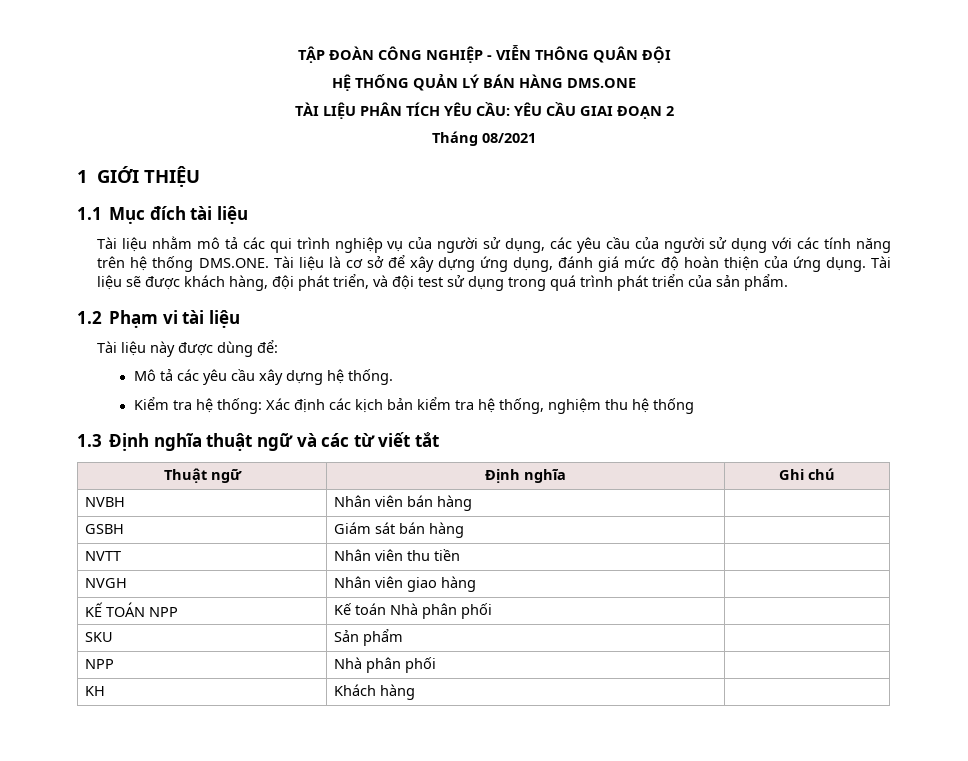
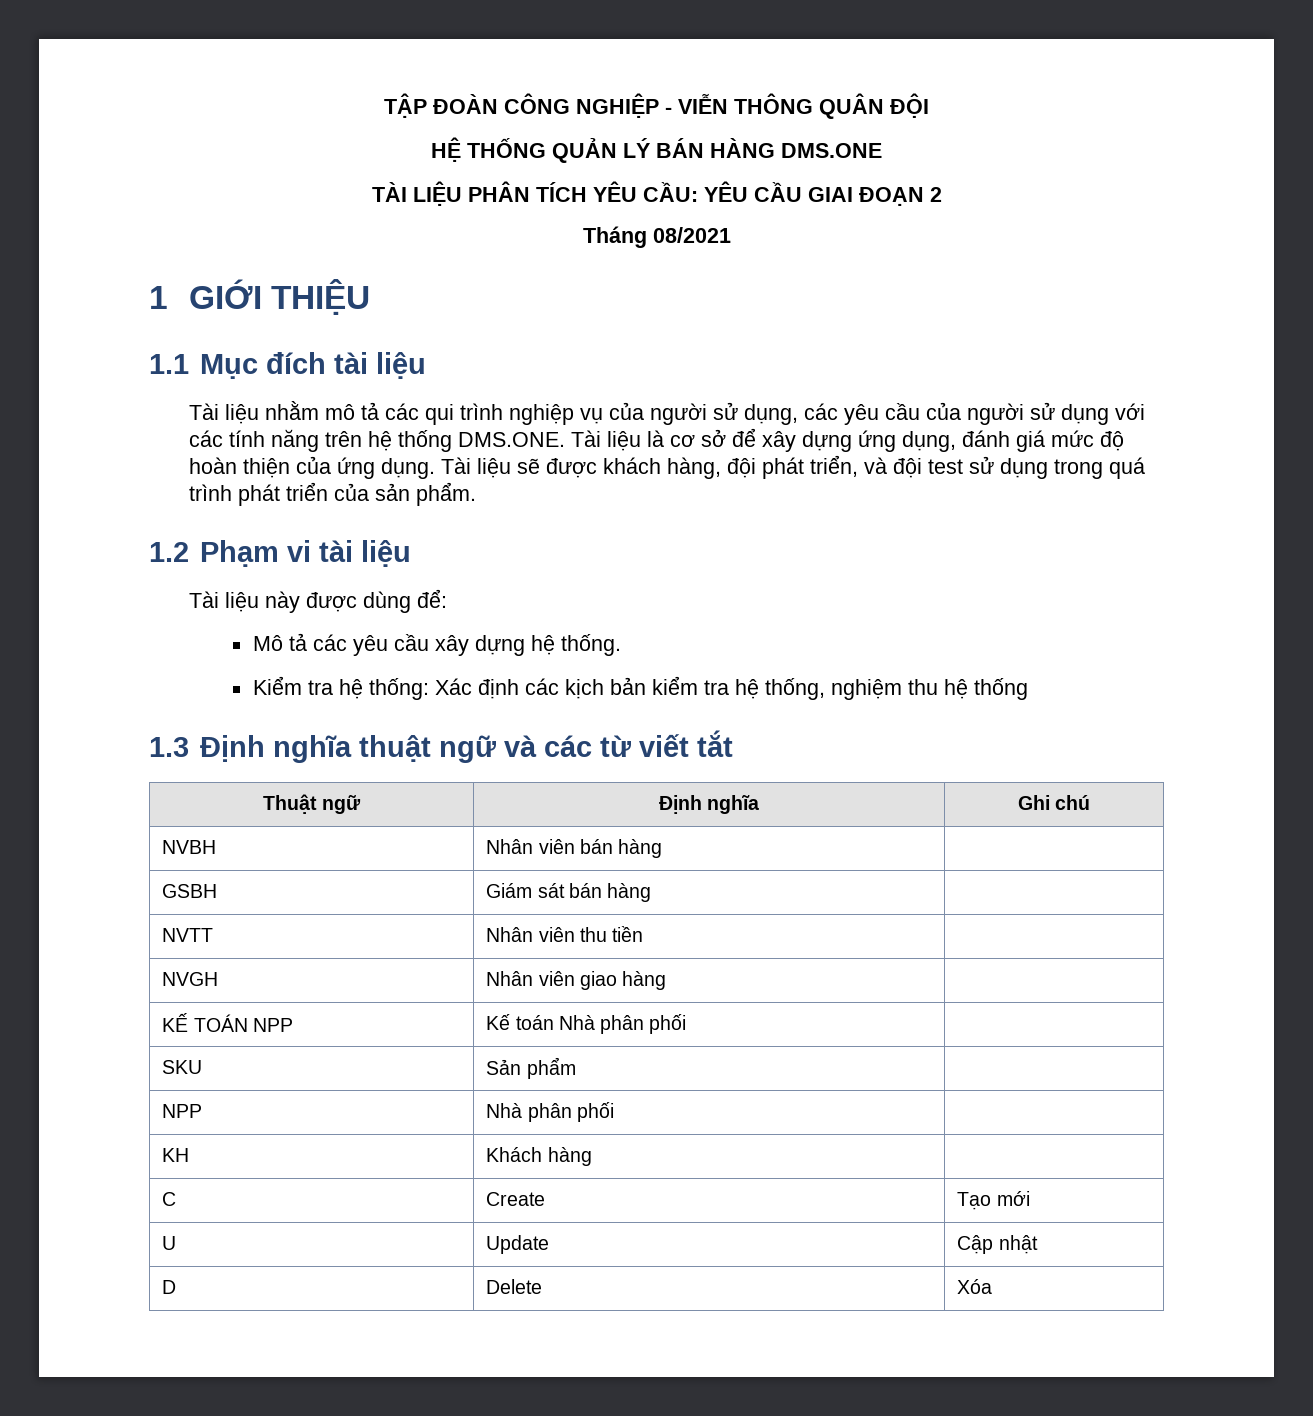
(416, 692) none -> [162,1192,177,1206] [486,1192,546,1206] [957,1191,1030,1210] [162,1236,177,1250] [486,1235,550,1254] [957,1235,1038,1254] [162,1280,177,1294] [486,1279,543,1294] [957,1279,993,1294] // C | Create | Tạo mới // U | Update | Cập nhật // D | Delete | Xóa

